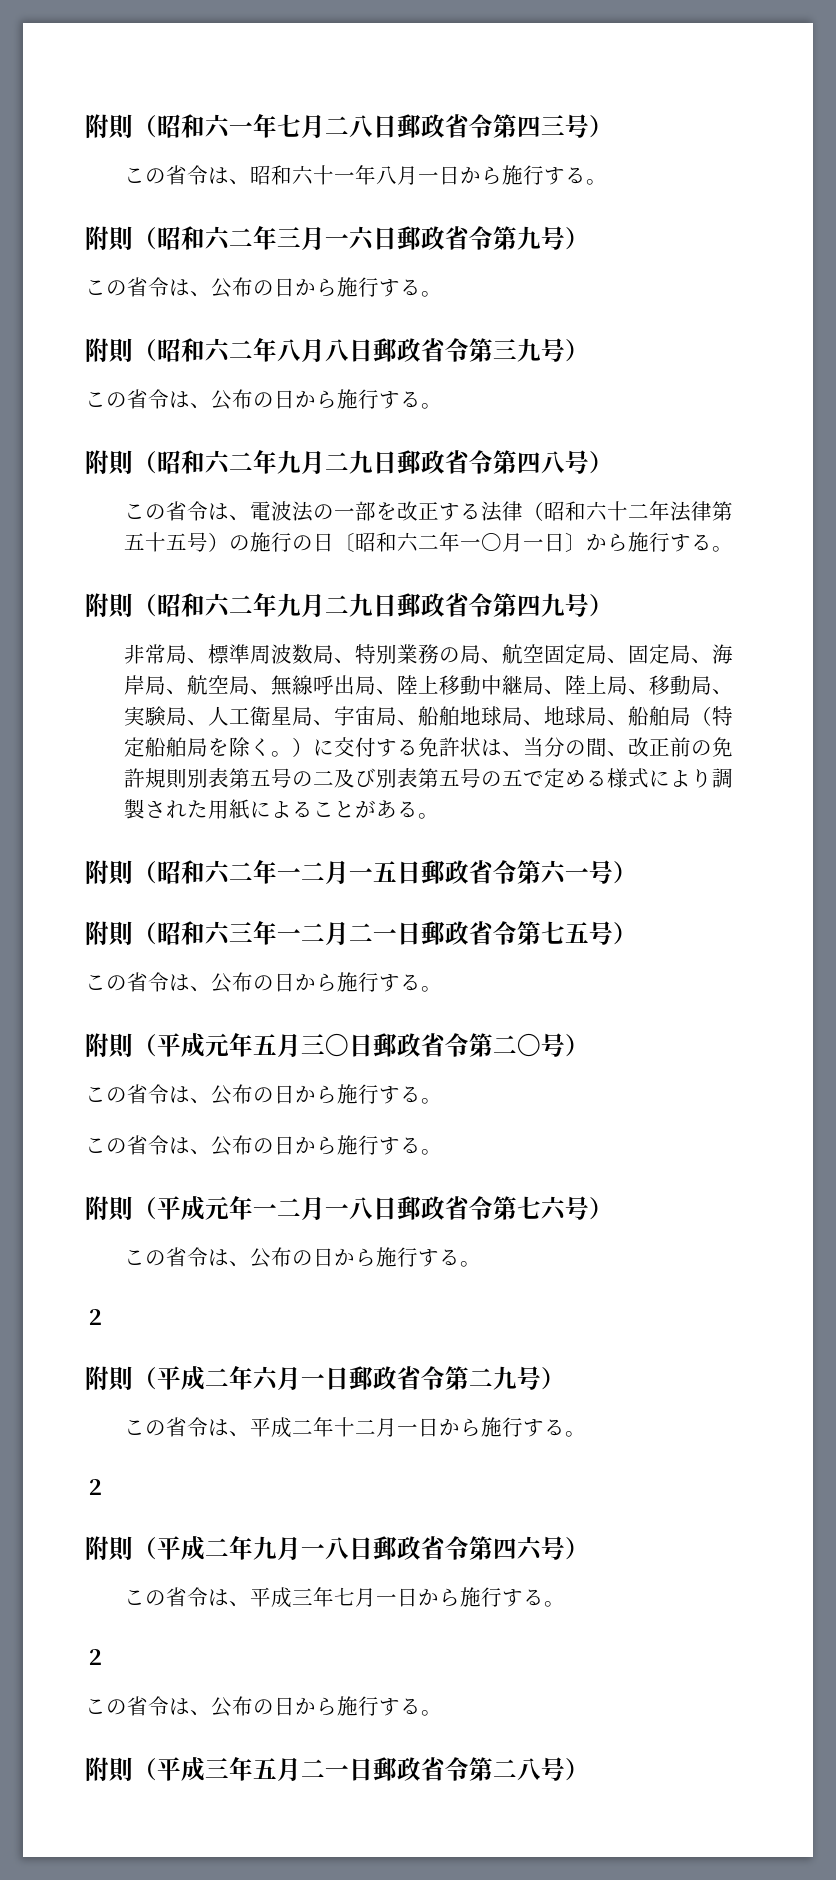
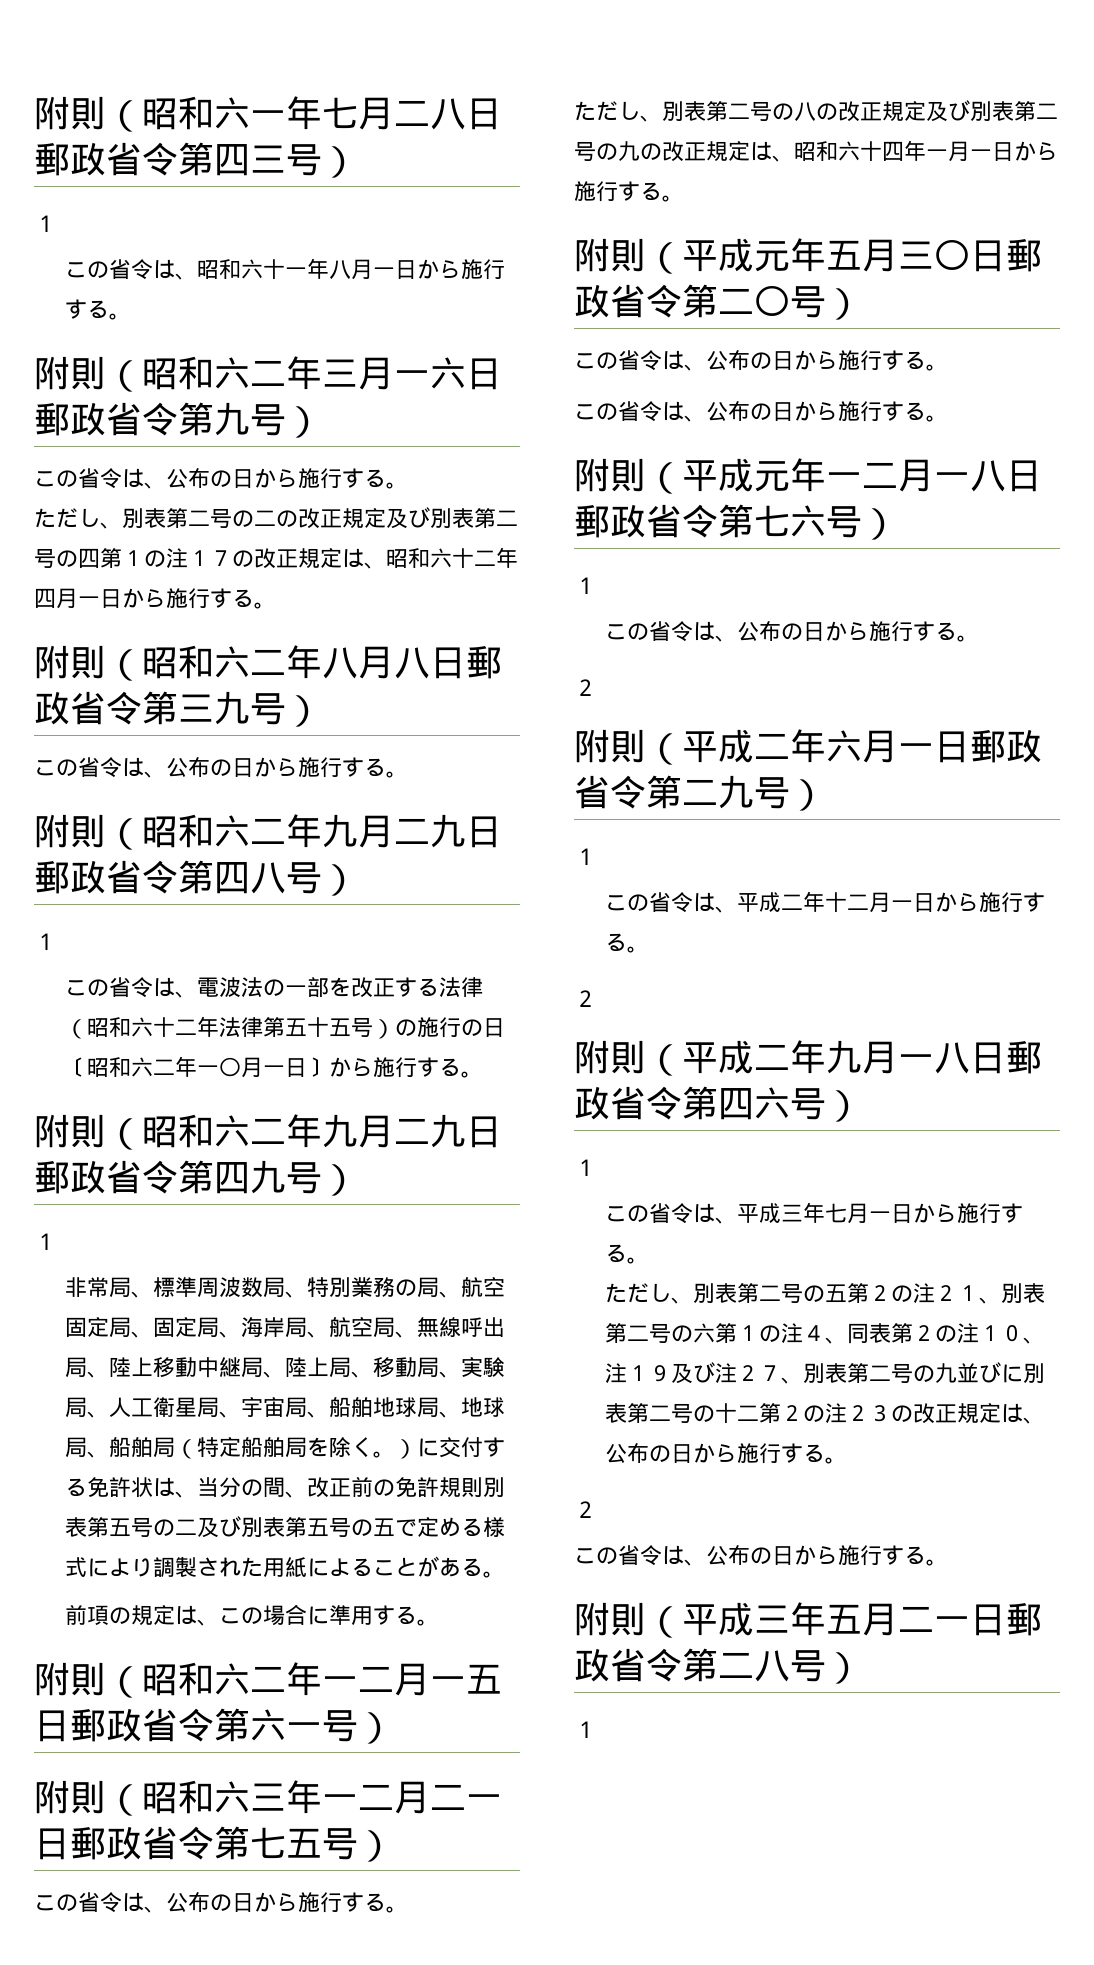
(613, 126) none -> [34,215,57,232] // １
(442, 294) none -> [34,507,518,529] [34,547,518,569] [34,588,276,609] // ただし、別表第二号の二の改正規定及び別表第二号の四第１の注１７の改正規定は、昭和六十二年四月一日から施行する。
(613, 462) none -> [34,933,57,950] // １
(613, 605) none -> [34,1233,57,1250] // １
(440, 816) none -> [65,1604,440,1626] // 前項の規定は、この場合に準用する。
(442, 989) none -> [574,100,1058,122] [574,140,1058,162] [574,181,684,202] // ただし、別表第二号の八の改正規定及び別表第二号の九の改正規定は、昭和六十四年一月一日から施行する。
(613, 1208) none -> [574,577,597,594] // １
(565, 1378) none -> [574,848,597,865] // １
(589, 1548) none -> [574,1159,597,1176] // １
(566, 1604) none -> [605,1283,1046,1304] [605,1323,1046,1344] [605,1362,1046,1384] [605,1403,1046,1424] [605,1443,848,1464] // ただし、別表第二号の五第２の注２１、別表第二号の六第１の注４、同表第２の注１０、注１９及び注２７、別表第二号の九並びに別表第二号の十二第２の注２３の改正規定は、公布の日から施行する。
(589, 1769) none -> [574,1721,597,1738] // １

